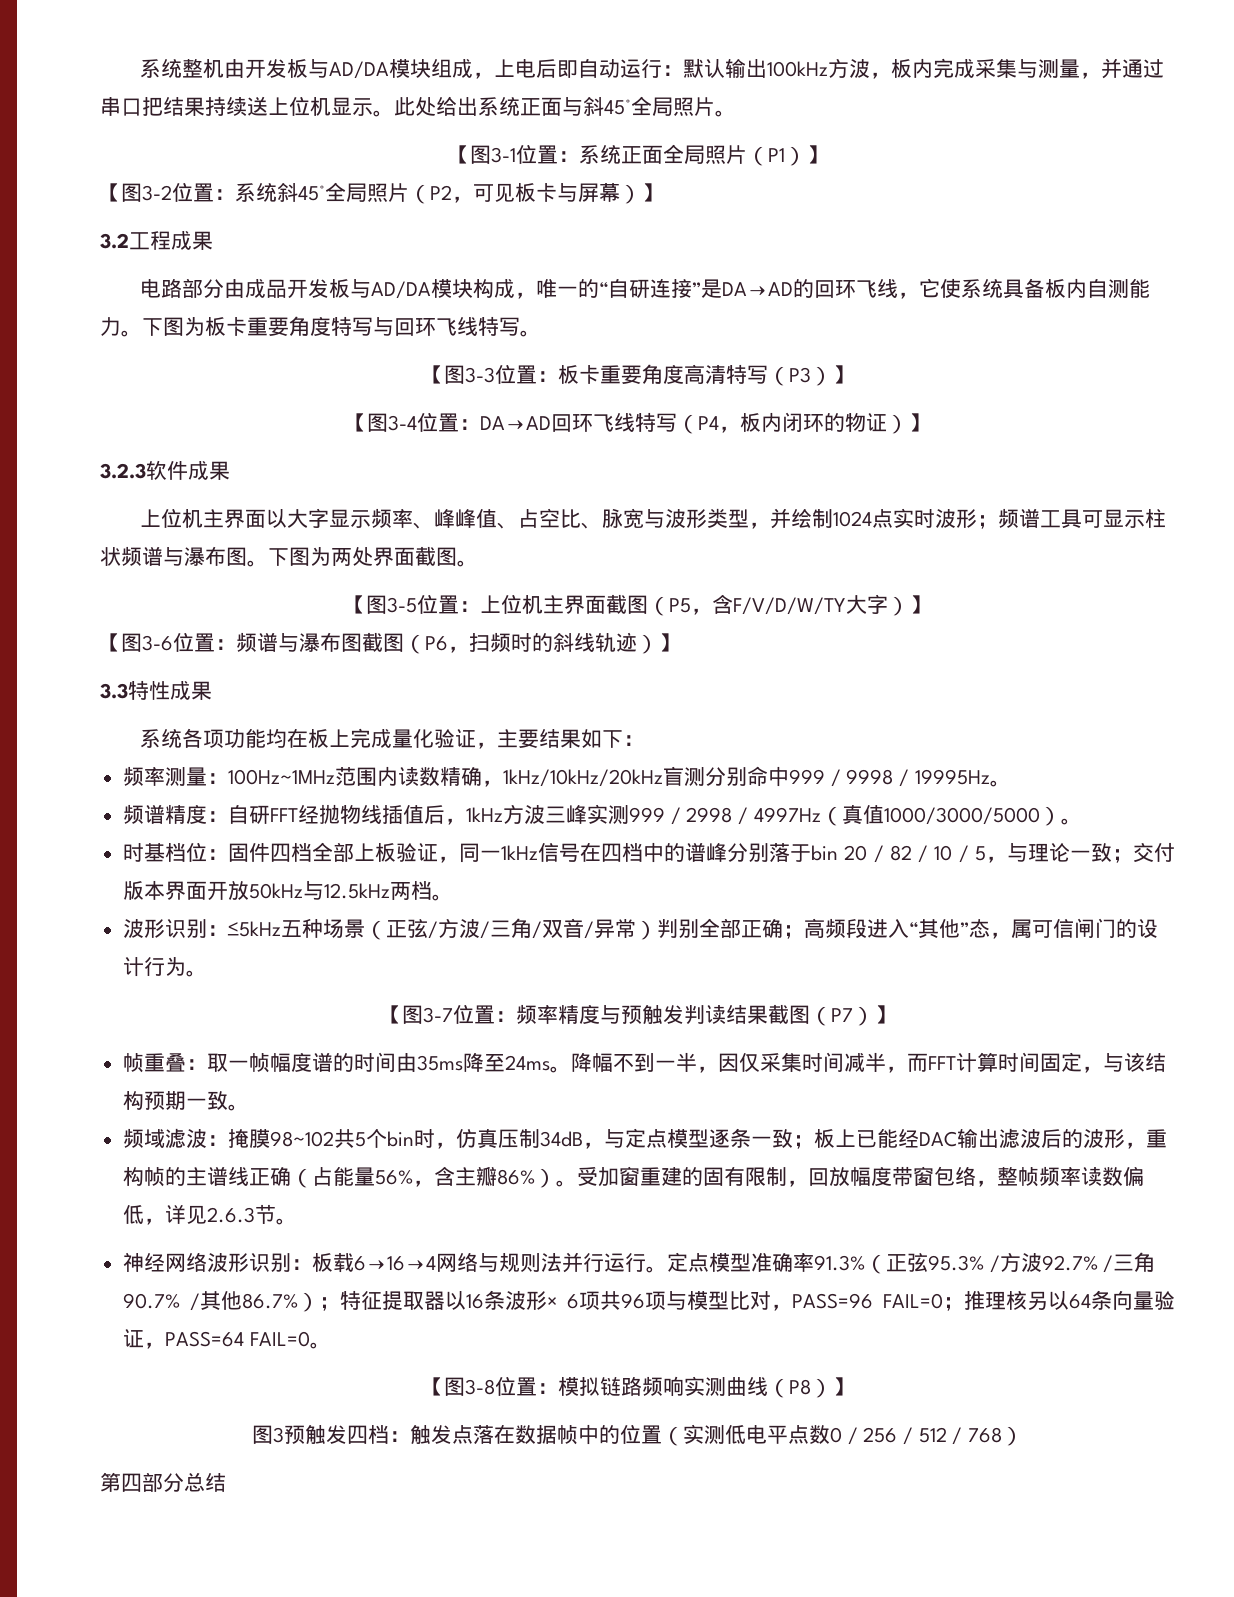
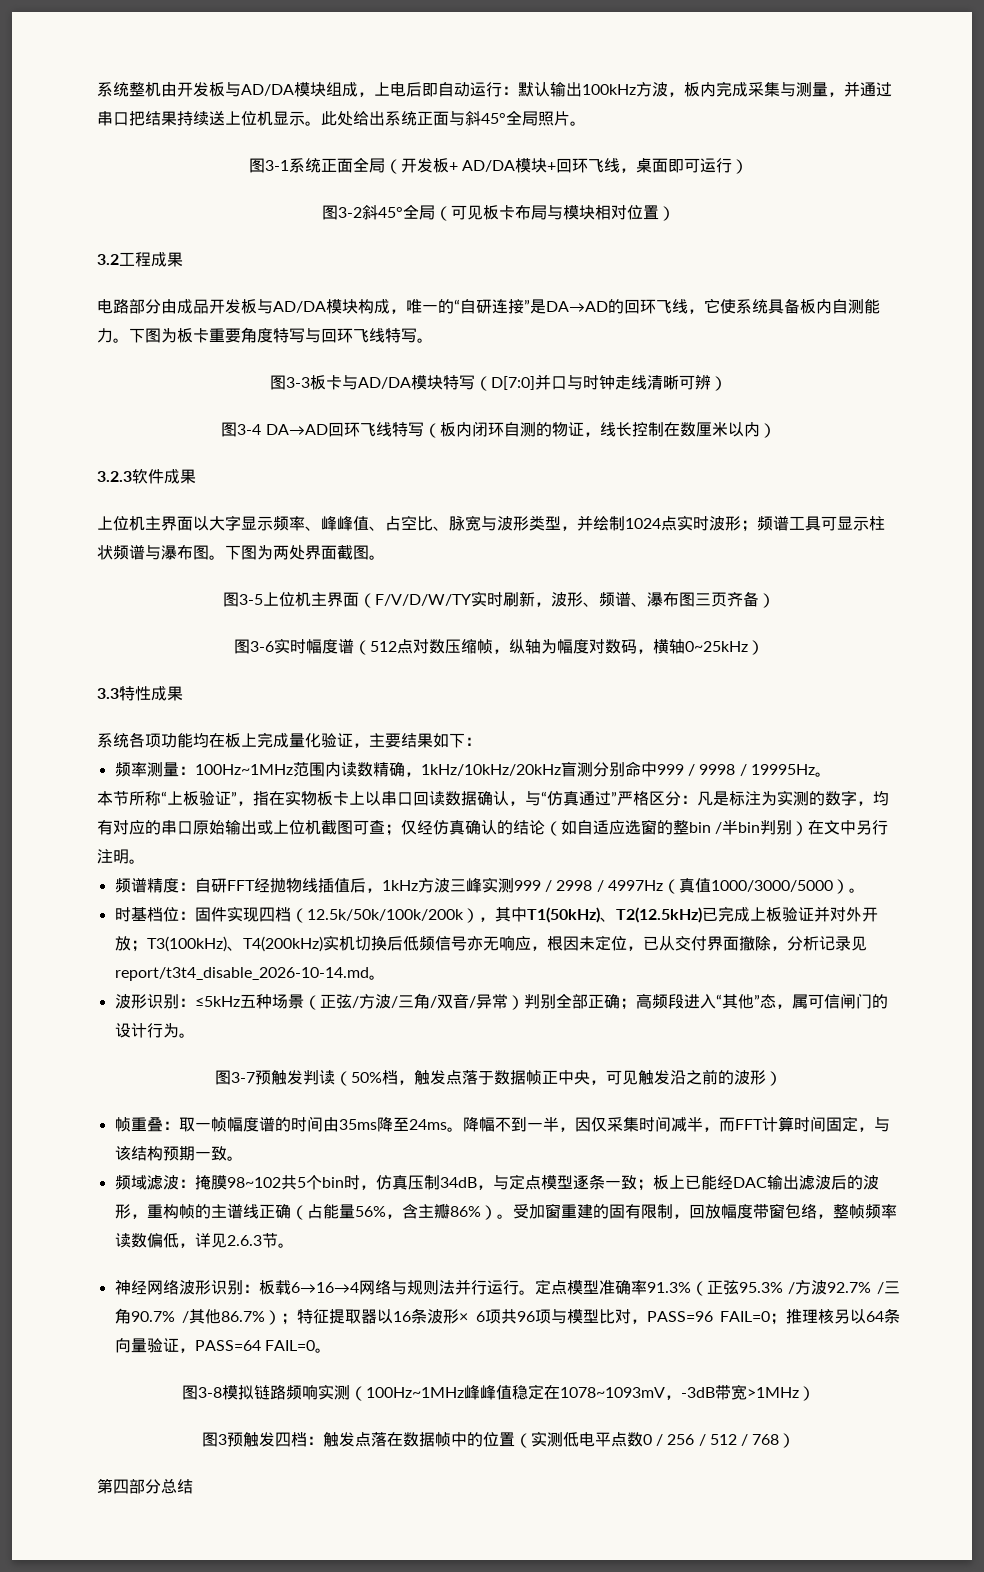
[448,144,827,166] [100,182,662,204] 【图3-1位置：系统正面全局照片（P1）】 // 【图3-2位置：系统斜45°全局照片（P2，可见板卡与屏幕）】 -> [248,157,749,174] [322,204,675,221] 图3-1系统正面全局（开发板+ AD/DA模块+回环飞线，桌面即可运行） // 图3-2斜45°全局（可见板卡布局与模块相对位置）
[422,364,853,386] [346,412,480,432] 【图3-3位置：板卡重要角度高清特写（P3）】 // 【图3-4位置： -> [270,374,727,391] [221,422,262,437] 图3-3板卡与AD/DA模块特写（D[7:0]并口与时钟走线清晰可辨） // 图3-4
[698,416,740,433] P4， -> (440, 430) none
[824,413,929,434] 的物证）】 -> [503,422,776,438] 自测的物证，线长控制在数厘米以内）
[345,594,930,616] [100,632,679,654] 【图3-5位置：上位机主界面截图（P5，含F/V/D/W/TY大字）】 // 【图3-6位置：频谱与瀑布图截图（P6，扫频时的斜线轨迹）】 -> [222,591,775,608] [233,638,764,655] 图3-5上位机主界面（F/V/D/W/TY实时刷新，波形、频谱、瀑布图三页齐备） // 图3-6实时幅度谱（512点对数压缩帧，纵轴为幅度对数码，横轴0~25kHz）
(1011, 783) none -> [97,790,889,806] [97,819,889,836] [97,849,145,864] // 本节所称“上板验证”，指在实物板卡上以串口回读数据确认，与“仿真通过”严格区分：凡是标注为实测的数字，均有对应的串口原始输出或上位机截图可查；仅经仿真确认的结论（如自适应选窗的整bin /半bin判别）在文中另行注明。
[270,842,1176,863] [123,880,433,901] 四档全部上板验证，同一1kHz信号在四档中的谱峰分别落于bin 20 / 82 / 10 / 5，与理论一致；交付版本界面开放50kHz与12.5kHz两档 -> [226,906,878,923] [114,935,867,952] [114,967,369,981] 实现四档（12.5k/50k/100k/200k），其中T1(50kHz)、T2(12.5kHz)已完成上板验证并对外开放；T3(100kHz)、T4(200kHz)实机切换后低频信号亦无响应，根因未定位，已从交付界面撤除，分析记录见report/t3t4_disable_2026-10-14.md
[380,1004,895,1026] 【图3-7位置：频率精度与预触发判读结果截图（P7）】 -> [215,1069,782,1086] 图3-7预触发判读（50%档，触发点落于数据帧正中央，可见触发沿之前的波形）
[422,1376,558,1396] 【图3-8位置： -> [182,1385,222,1400] 图3-8
[725,1377,853,1398] 曲线（P8）】 -> [350,1384,815,1401] （100Hz~1MHz峰峰值稳定在1078~1093mV，-3dB带宽>1MHz）

